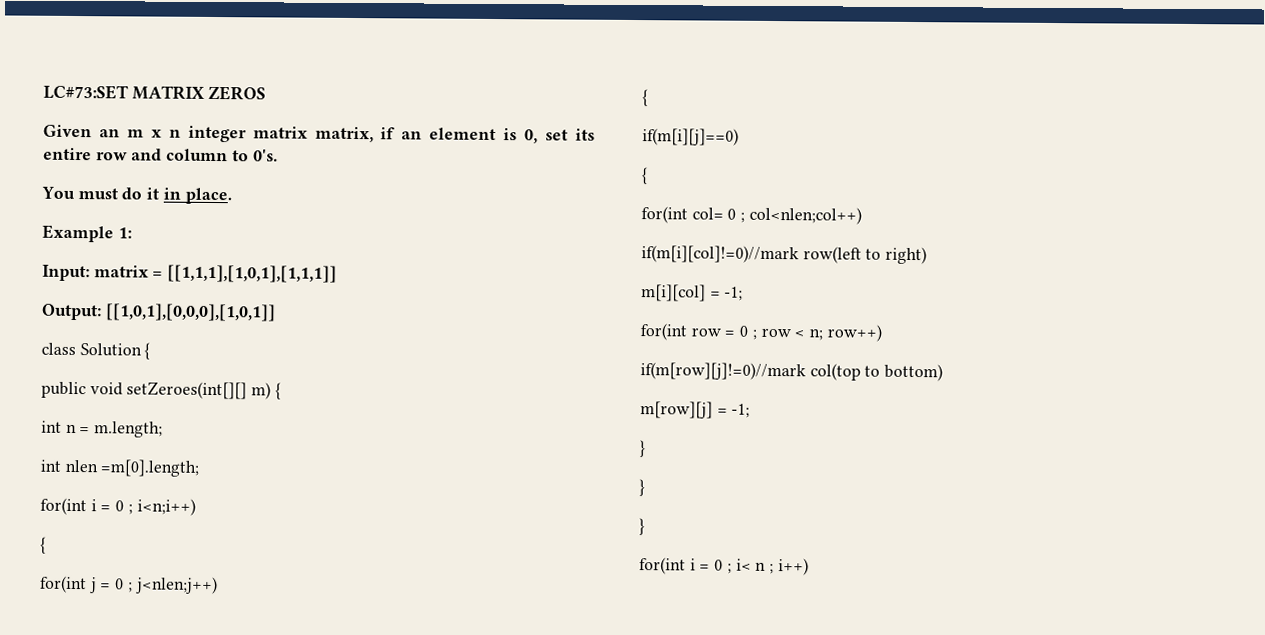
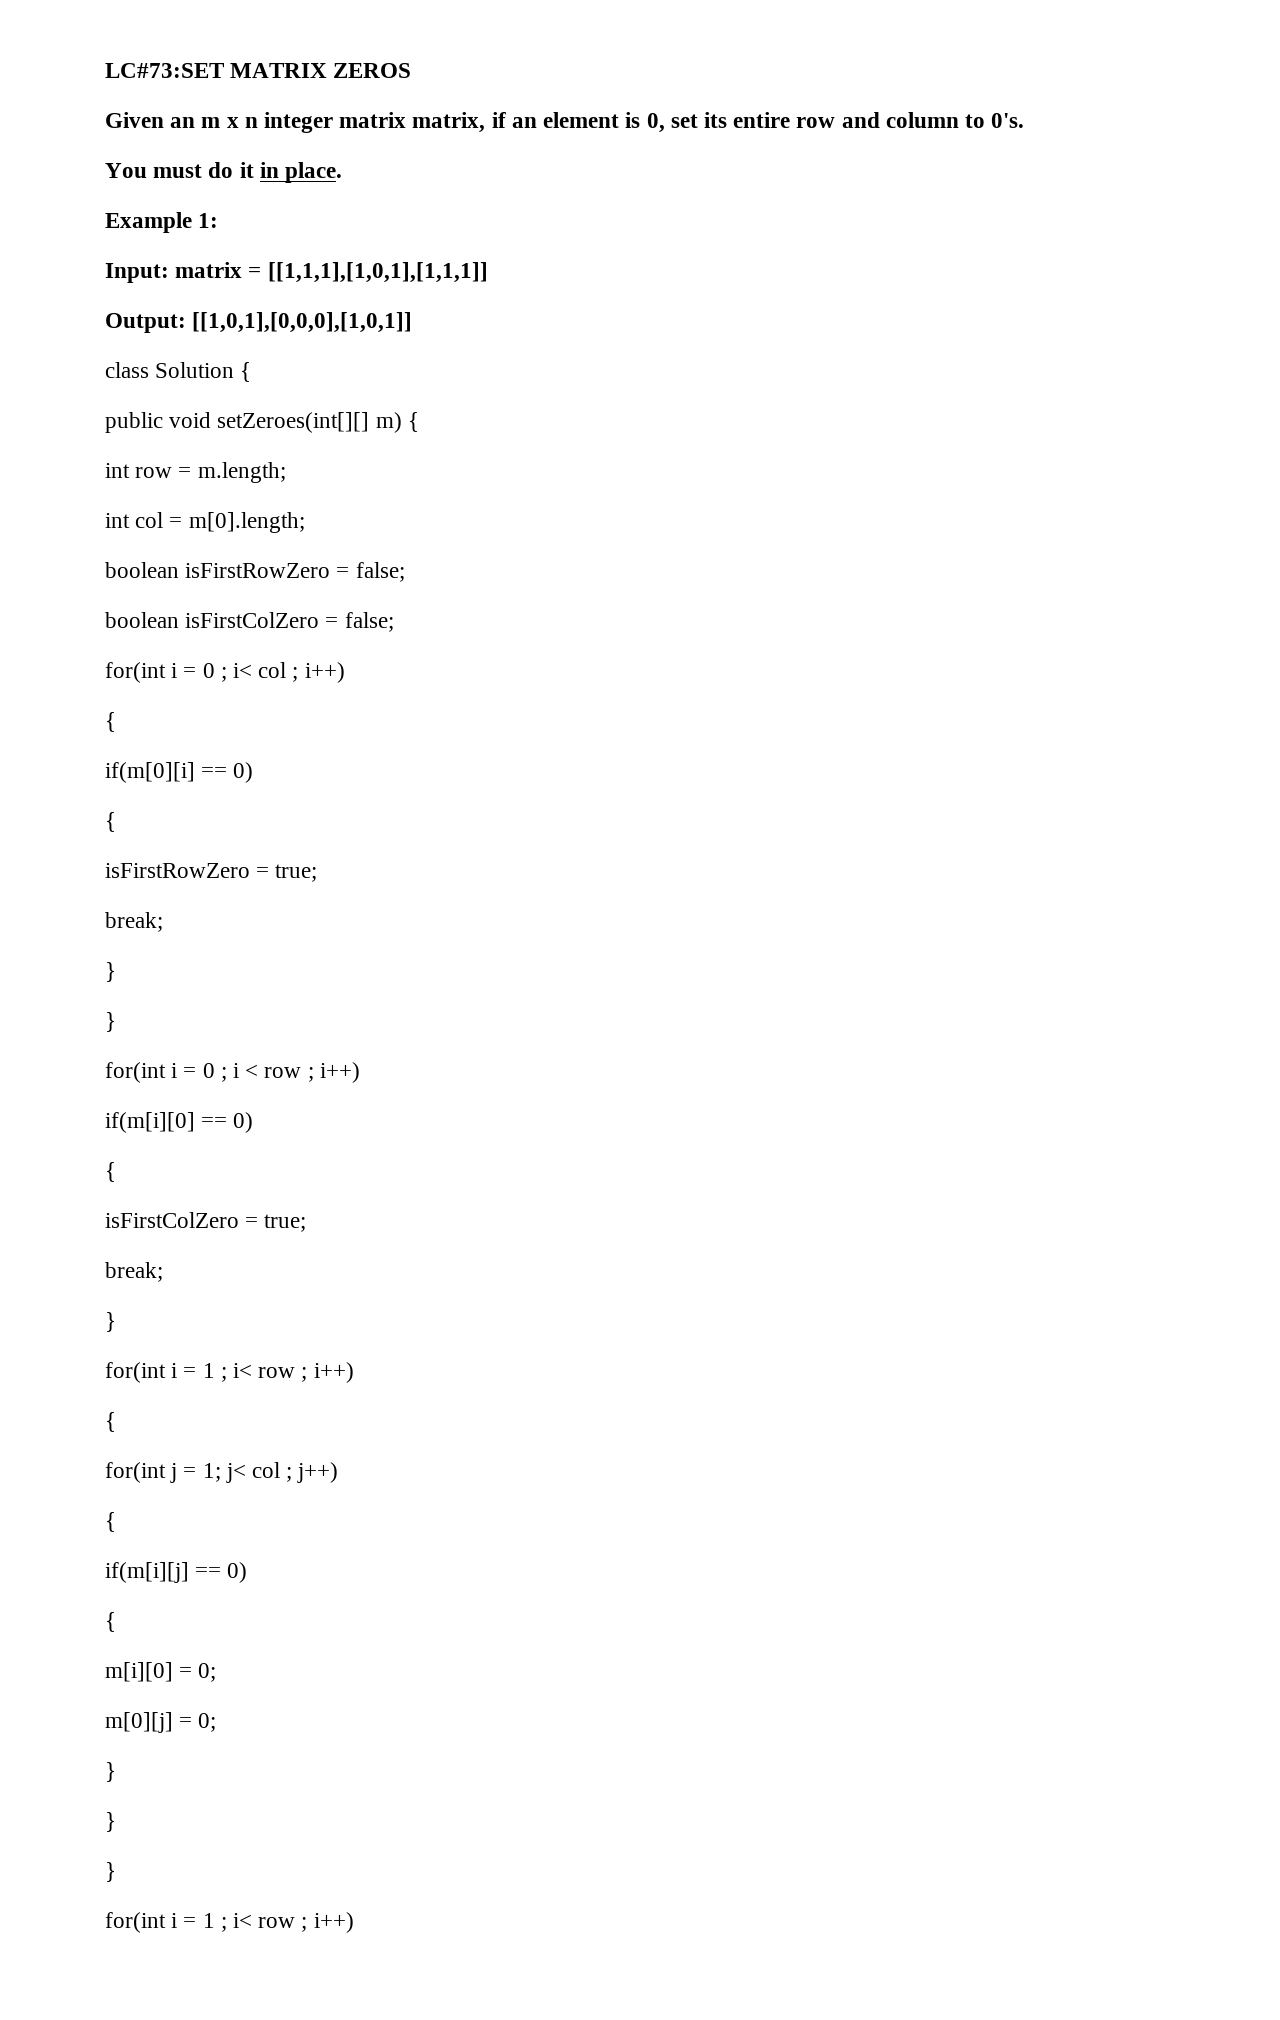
[65,423,77,434] n -> [135,467,173,478] row
[64,459,200,477] [40,497,196,516] [40,536,46,554] [40,575,218,595] [642,89,648,107] [642,128,739,146] [641,167,648,185] [641,206,862,225] [641,245,928,265] [641,284,744,302] [640,323,882,342] [640,362,944,382] [640,401,751,419] nlen =m[0].length; // for(int i = 0 ; i<n;i++) // { // for(int j = 0 ; j<nlen;j++) // { // if(m[i][j]==0) // { // for(int col= 0 ; col<nlen;col++) // if(m[i][col]!=0)//mark row(left to right) // m[i][col] = -1; // for(int row = 0 ; row < n; row++) // if(m[row][j]!=0)//mark col(top to bottom) // m[row][j] = -1; -> [135,512,305,533] [105,562,405,582] [105,612,394,632] [105,662,345,683] [105,712,116,732] [105,762,254,783] [105,812,116,832] [105,863,318,882] [105,912,163,932] [105,962,116,982] [105,1012,116,1032] [105,1062,360,1083] [105,1112,254,1133] [105,1162,116,1182] [105,1212,307,1232] [105,1262,163,1282] [105,1312,116,1332] [105,1362,354,1383] [105,1412,116,1432] [105,1462,339,1483] [105,1512,116,1532] [105,1562,248,1583] [105,1612,116,1632] [105,1662,217,1682] [105,1712,217,1733] col = m[0].length; // boolean isFirstRowZero = false; // boolean isFirstColZero = false; // for(int i = 0 ; i< col ; i++) // { // if(m[0][i] == 0) // { // isFirstRowZero = true; // break; // } // } // for(int i = 0 ; i < row ; i++) // if(m[i][0] == 0) // { // isFirstColZero = true; // break; // } // for(int i = 1 ; i< row ; i++) // { // for(int j = 1; j< col ; j++) // { // if(m[i][j] == 0) // { // m[i][0] = 0; // m[0][j] = 0;
[714,558,767,574] 0 ; i< n -> [202,1913,296,1932] 1 ; i< row

